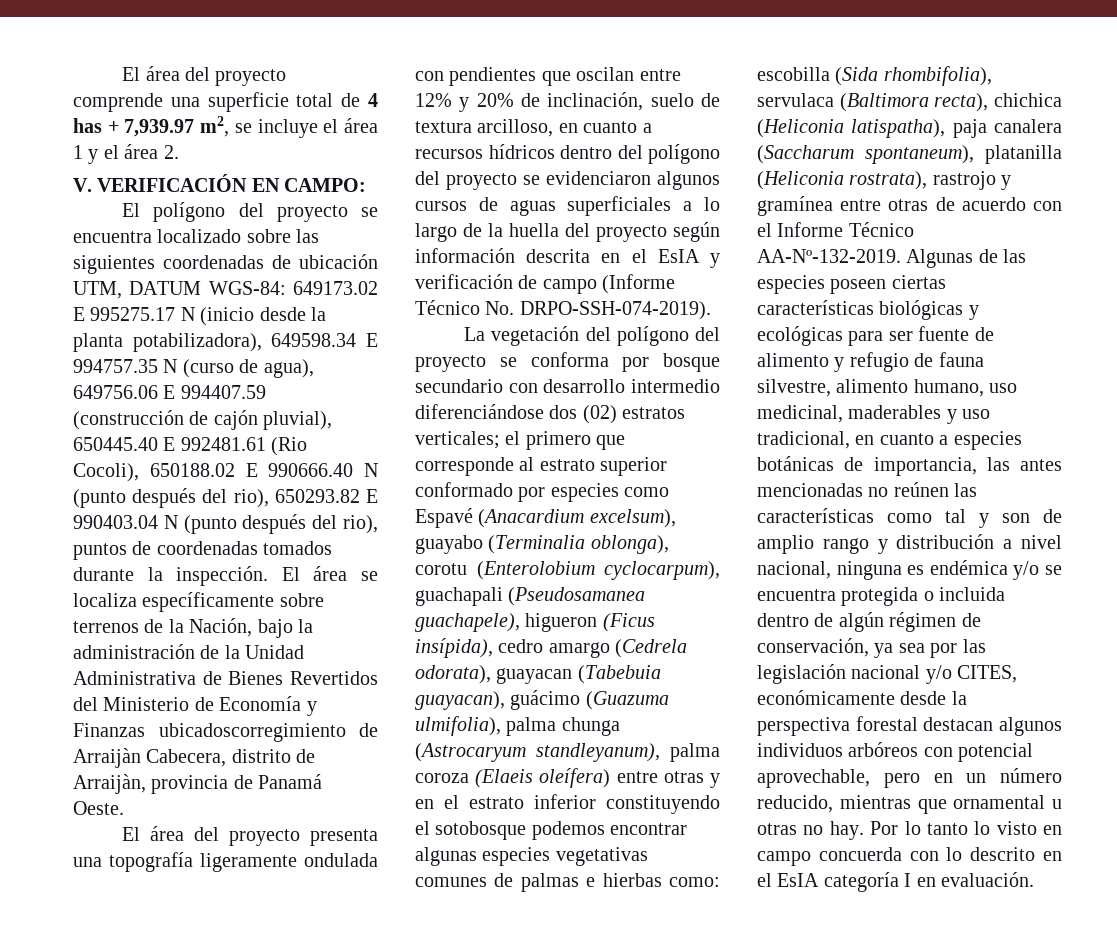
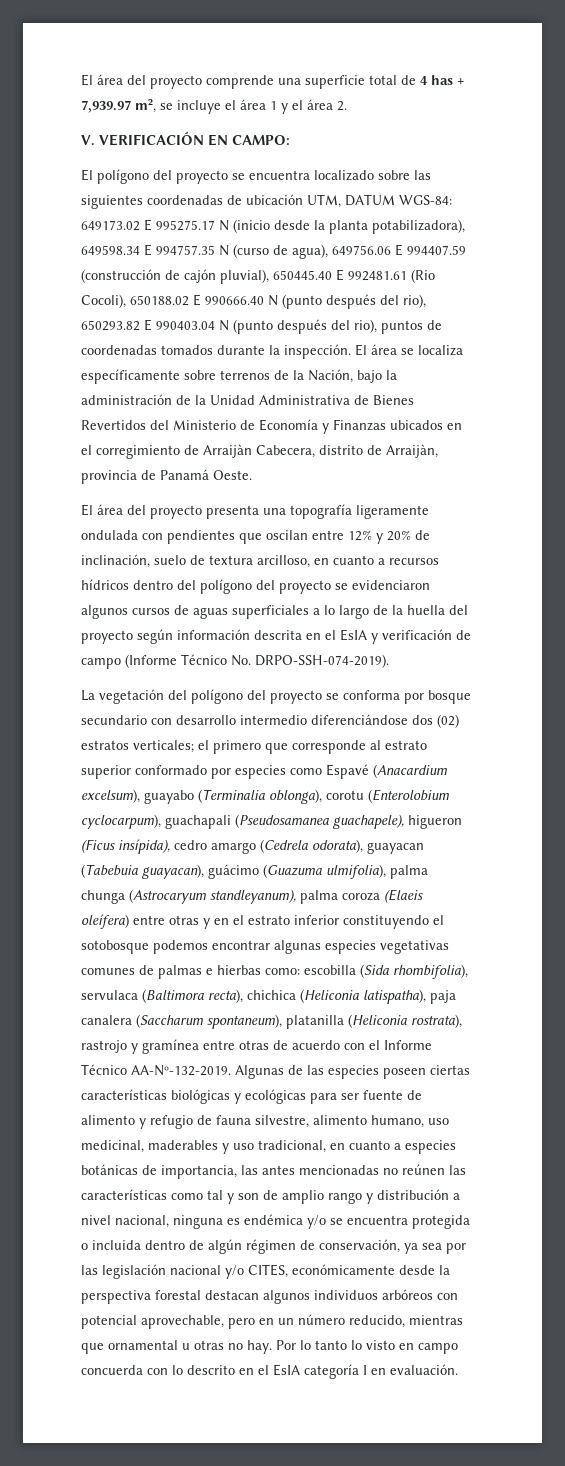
[158,723,346,742] ubicadoscorregimiento -> [390,420,462,430] [81,445,180,459] ubicados en el corregimiento

